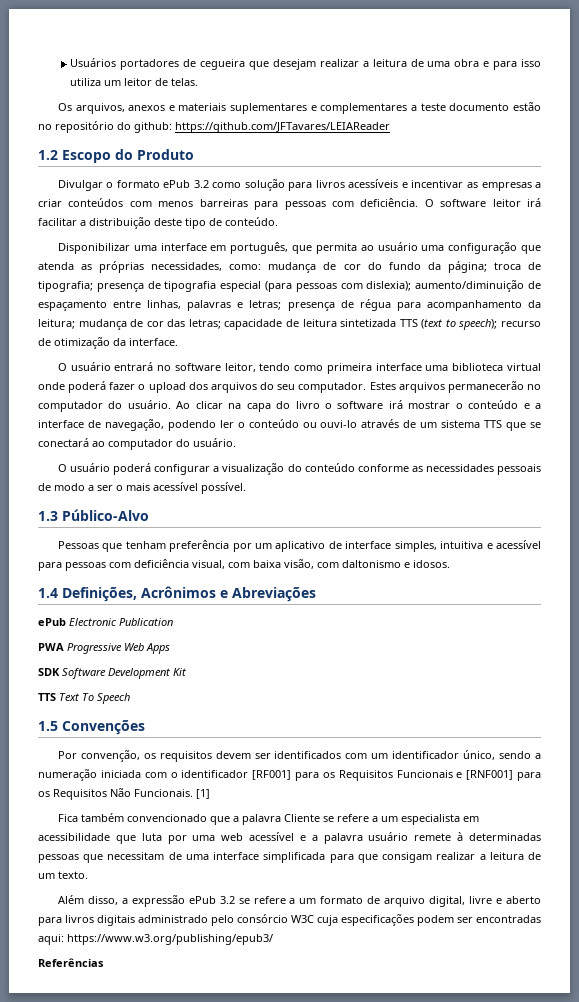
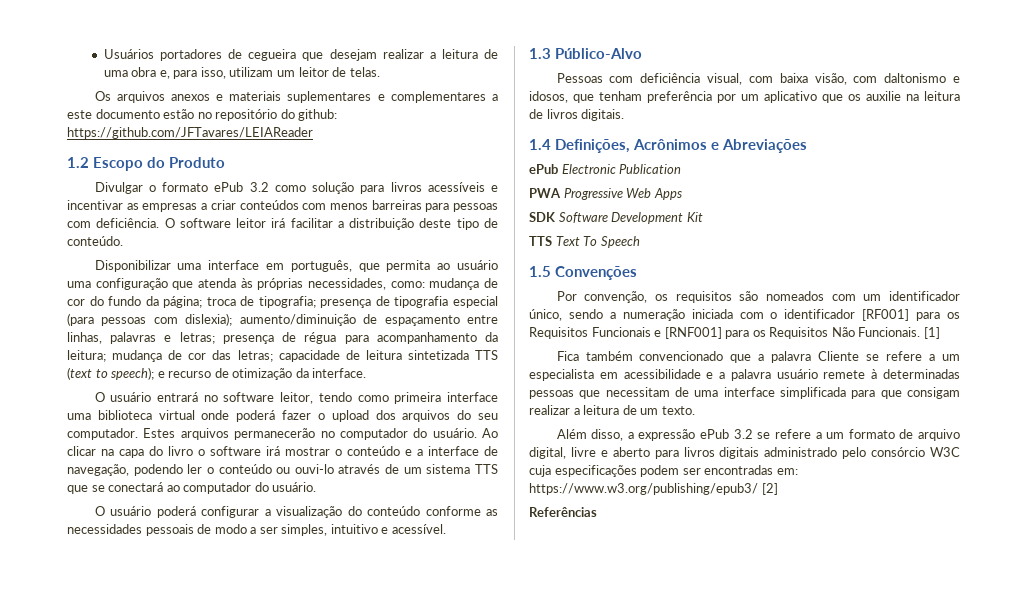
[483,59,541,70] [70,78,102,86] e para isso utiliza -> [159,67,274,79] e, para isso, utilizam
[75,103,125,114] arquivos, -> [116,91,165,103] arquivos
[420,103,446,111] teste -> [67,110,92,119] este
[81,264,93,270] as -> [240,278,253,288] às
(498, 324) none -> [157,371,165,378] e
[116,482,246,494] o mais acessível possível. -> [281,524,446,536] simples, intuitivo e acessível.
[102,540,541,552] [38,562,106,571] que tenham preferência por um aplicativo de interface simples, intuitiva e acessível para pessoas -> (603, 78) none
[413,560,450,568] idosos. -> [529,91,960,103] [529,109,625,121] idosos, que tenham preferência por um aplicativo que os auxilie na leitura de livros digitais.
[215,751,342,759] devem ser identificados -> [739,291,824,301] são nomeados
[115,832,295,844] que luta por uma web acessível -> (701, 374) none
[38,934,64,945] aqui: -> [776,468,798,475] em:
(273, 939) none -> [761,483,778,495] [2]

